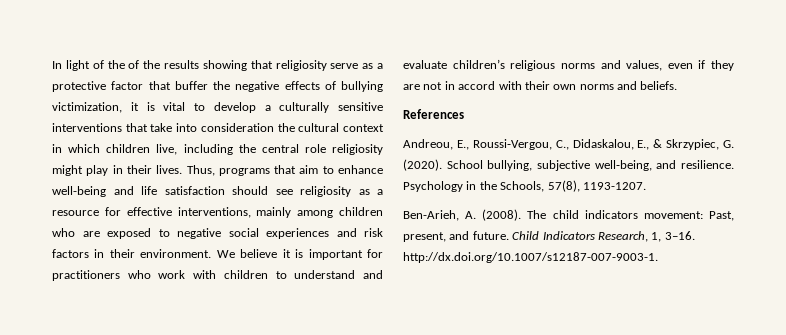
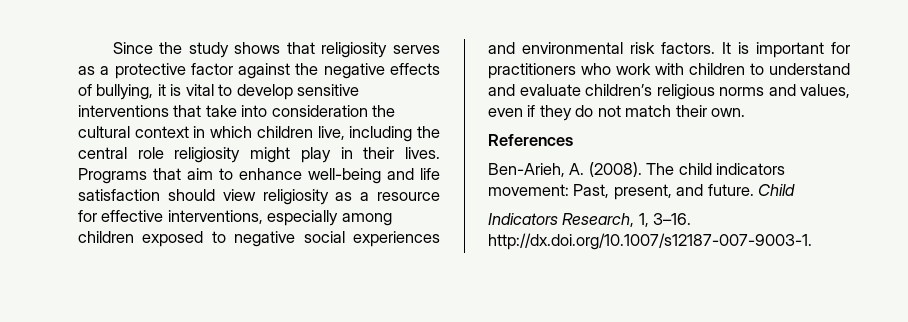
[52,60,247,71] In light of the of the results showing -> [112,42,281,58] Since the study shows
[330,63,359,69] serve -> [392,45,440,54] serves
[148,81,208,90] that buffer -> [238,63,291,79] against
[341,81,383,92] [52,102,122,113] bullying victimization, -> [96,84,154,100] bullying,
[264,102,330,113] a culturally -> (293, 92) none
[186,165,270,176] Thus, programs -> [78,168,147,184] Programs
[275,189,293,195] see -> [222,189,256,201] view
[256,207,292,218] mainly -> [267,210,339,226] especially
[52,228,100,237] who are -> (134, 237) none
[364,228,383,237] [52,249,291,258] risk factors in their environment. We believe it -> [522,42,731,54] environmental risk factors. It
[403,81,678,90] [403,109,464,119] [403,139,734,150] [403,159,734,171] [403,180,646,192] are not in accord with their own norms and beliefs. // References // Andreou, E., Roussi‐Vergou, C., Didaskalou, E., & Skrzypiec, G. (2020). School bullying, subjective well‐being, and resilience. Psychology in the Schools, 57(8), 1193-1207. -> [575,105,746,117] [488,134,573,146] do not match their own. // References
(540, 235) none -> (796, 190) //

